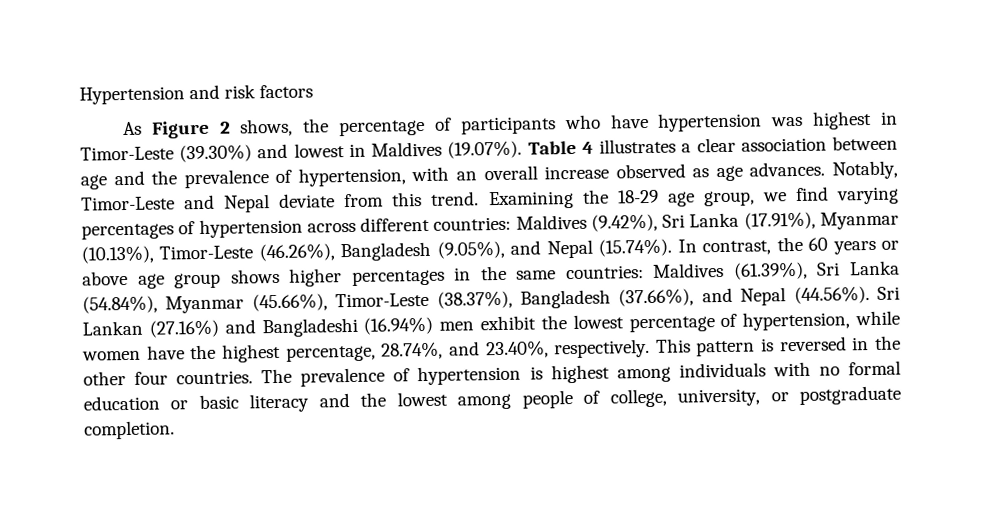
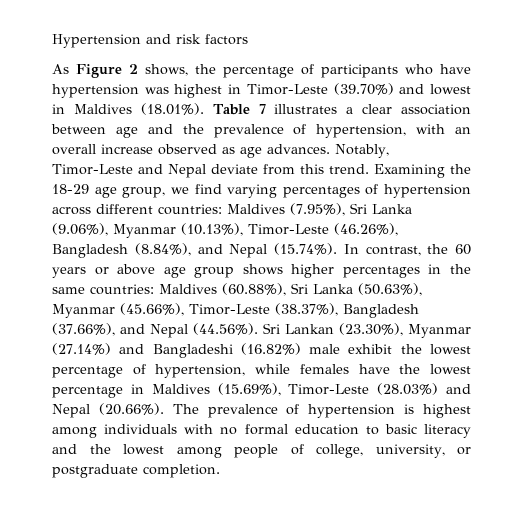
[179,144,253,163] (39.30%) -> [333,83,394,95] (39.70%)
[447,140,594,159] (19.07%). Table 4 -> [140,103,266,115] (18.01%). Table 7
[590,211,816,232] (9.42%), Sri Lanka (17.91%), -> [290,203,412,216] [52,223,108,236] (7.95%), Sri Lanka (9.06%),
[436,240,505,259] (9.05%), -> [134,243,191,256] (8.84%),
[732,260,901,280] [82,295,158,314] (61.39%), Sri Lanka (54.84%), -> [222,283,422,296] (60.88%), Sri Lanka (50.63%),
[148,316,475,338] (27.16%) and Bangladeshi (16.94%) men -> [339,323,471,338] [52,343,341,358] (23.30%), Myanmar (27.14%) and Bangladeshi (16.82%) male
[82,350,141,361] women -> [299,364,349,374] females
[221,335,901,363] [83,370,254,386] highest percentage, 28.74%, and 23.40%, respectively. This pattern is reversed in the other four countries. -> [430,364,472,375] [52,383,471,398] [52,403,164,418] lowest percentage in Maldives (15.69%), Timor-Leste (28.03%) and Nepal (20.66%).
[170,400,189,410] or -> [365,426,379,435] to

